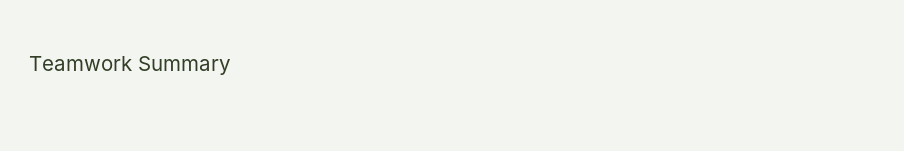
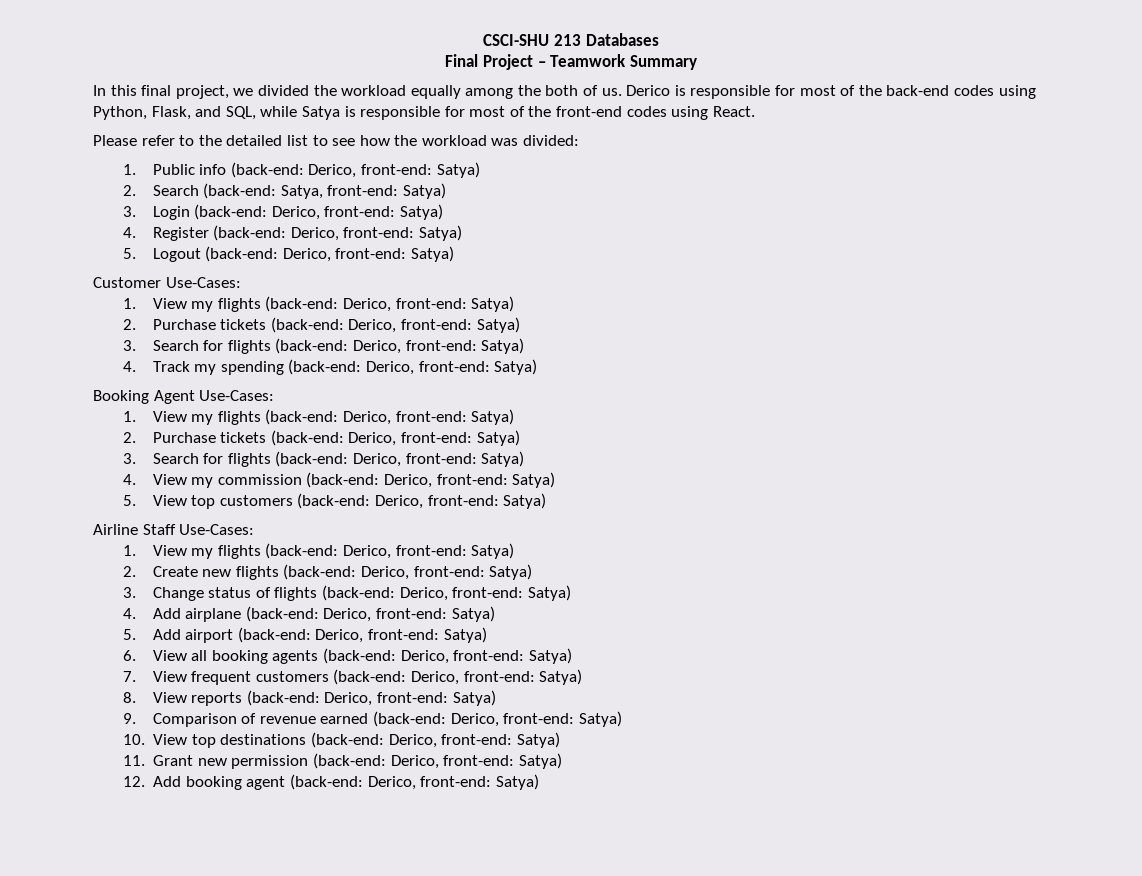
[29,56,231,75] Teamwork Summary -> [483,33,659,46] [445,54,697,70] [93,85,1036,99] [93,106,755,120] [93,135,580,146] [122,162,480,178] [122,183,446,199] [122,204,443,220] [122,225,462,241] [122,246,454,262] [93,277,241,288] [122,296,515,312] [122,317,520,333] [122,338,525,354] [122,359,538,375] [93,390,275,404] [122,409,515,425] [122,430,520,446] [122,451,525,467] [122,472,556,488] [122,493,547,509] [93,524,255,535] [122,543,515,559] [122,564,533,580] [122,585,571,601] [122,606,495,622] [122,627,487,643] [122,648,572,664] [122,669,583,685] [122,690,496,706] [122,711,622,727] [122,732,560,748] [122,753,562,769] [122,774,539,790] CSCI-SHU 213 Databases // Final Project – Teamwork Summary // In this final project, we divided the workload equally among the both of us. Derico is responsible for most of the back-end codes using Python, Flask, and SQL, while Satya is responsible for most of the front-end codes using React. // Please refer to the detailed list to see how the workload was divided: // 1. Public info (back-end: Derico, front-end: Satya) // 2. Search (back-end: Satya, front-end: Satya) // 3. Login (back-end: Derico, front-end: Satya) // 4. Register (back-end: Derico, front-end: Satya) // 5. Logout (back-end: Derico, front-end: Satya) // Customer Use-Cases: // 1. View my flights (back-end: Derico, front-end: Satya) // 2. Purchase tickets (back-end: Derico, front-end: Satya) // 3. Search for flights (back-end: Derico, front-end: Satya) // 4. Track my spending (back-end: Derico, front-end: Satya) // Booking Agent Use-Cases: // 1. View my flights (back-end: Derico, front-end: Satya) // 2. Purchase tickets (back-end: Derico, front-end: Satya) // 3. Search for flights (back-end: Derico, front-end: Satya) // 4. View my commission (back-end: Derico, front-end: Satya) // 5. View top customers (back-end: Derico, front-end: Satya) // Airline Staff Use-Cases: // 1. View my flights (back-end: Derico, front-end: Satya) // 2. Create new flights (back-end: Derico, front-end: Satya) // 3. Change status of flights (back-end: Derico, front-end: Satya) // 4. Add airplane (back-end: Derico, front-end: Satya) // 5. Add airport (back-end: Derico, front-end: Satya) // 6. View all booking agents (back-end: Derico, front-end: Satya) // 7. View frequent customers (back-end: Derico, front-end: Satya) // 8. View reports (back-end: Derico, front-end: Satya) // 9. Comparison of revenue earned (back-end: Derico, front-end: Satya) // 10. View top destinations (back-end: Derico, front-end: Satya) // 11. Grant new permission (back-end: Derico, front-end: Satya) // 12. Add booking agent (back-end: Derico, front-end: Satya)

